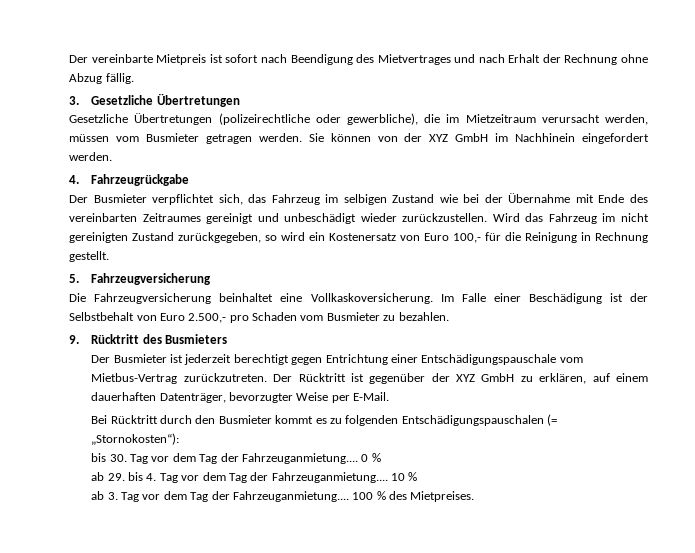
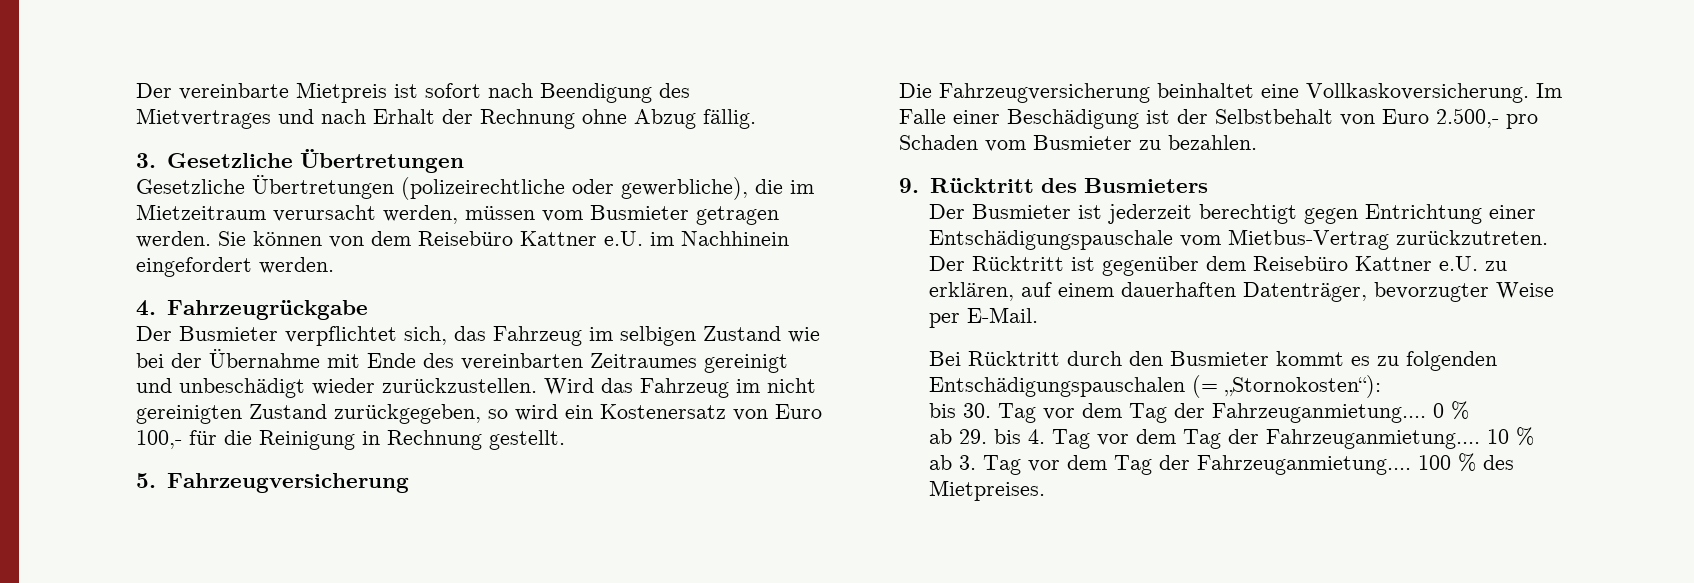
[404,133,489,142] der XYZ GmbH -> [371,231,644,246] dem Reisebüro Kattner e.U.
[431,373,515,382] der XYZ GmbH -> [1205,256,1478,271] dem Reisebüro Kattner e.U.

